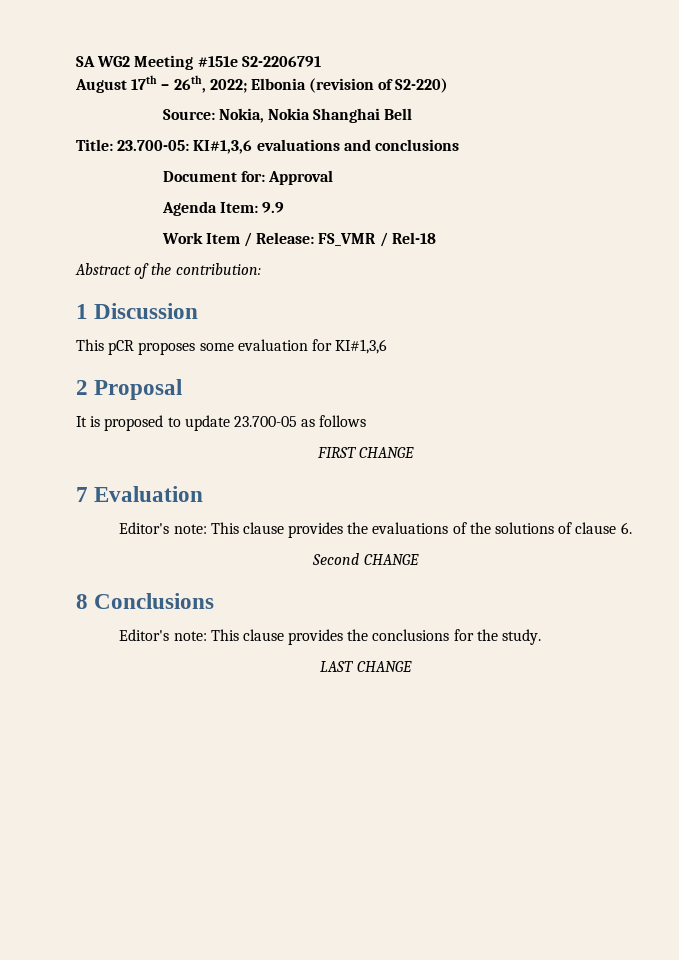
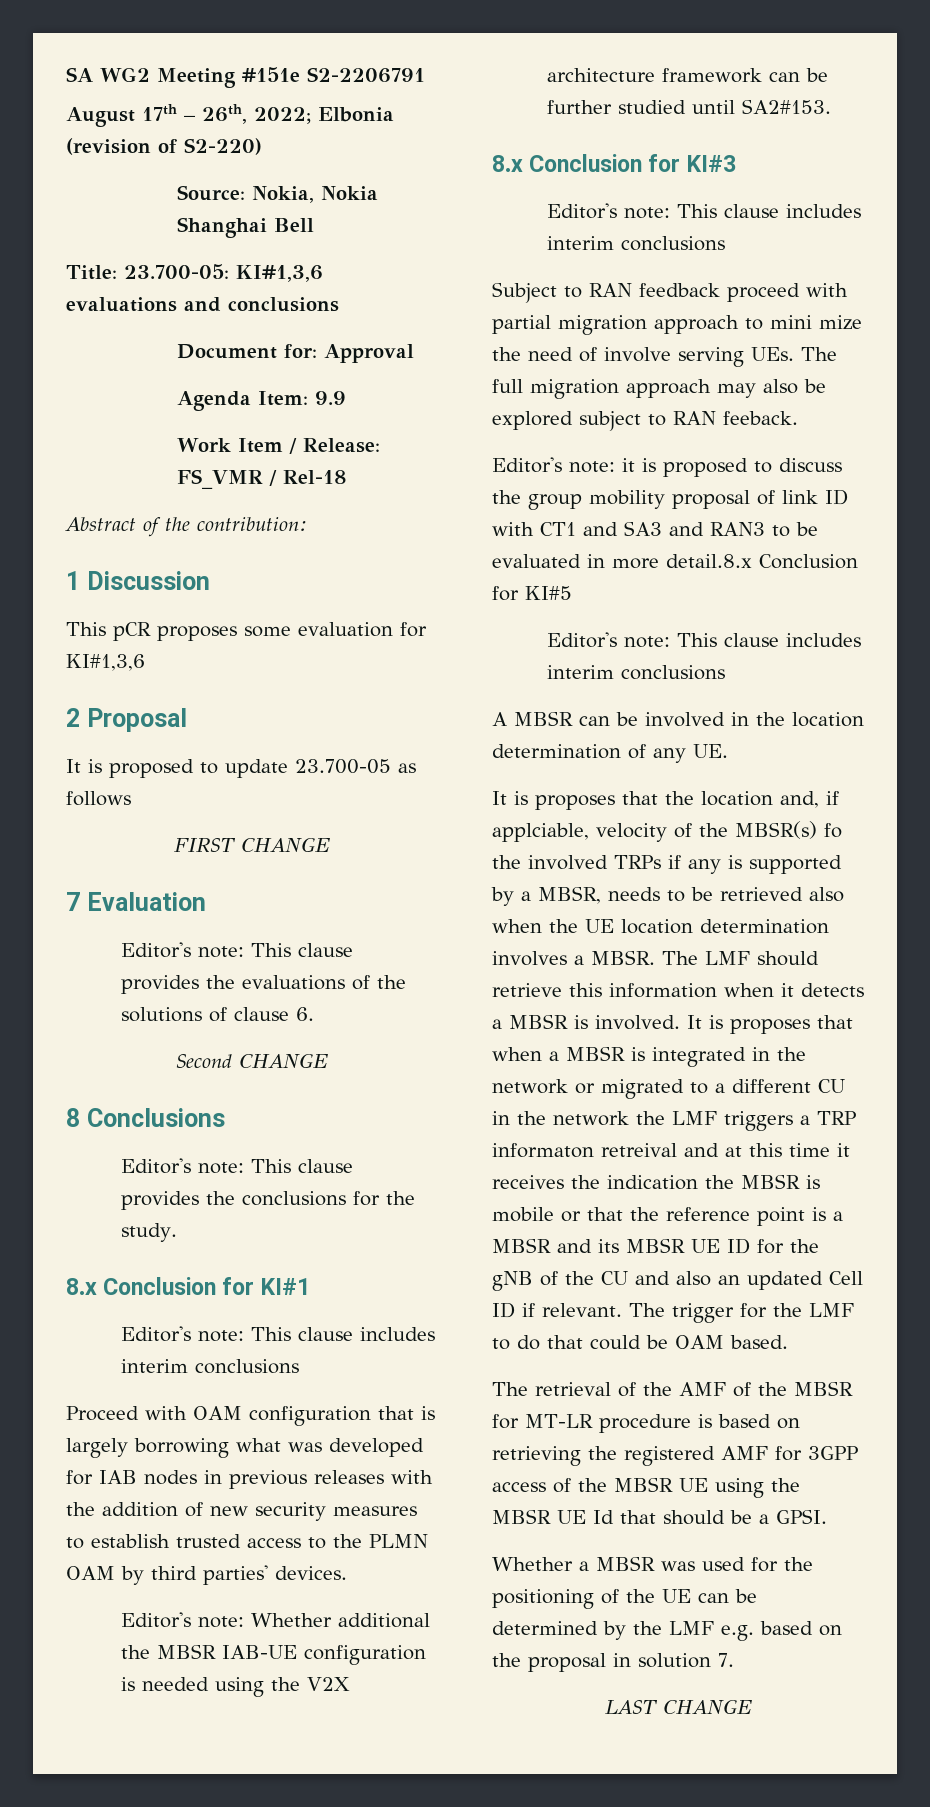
(541, 637) none -> [66,1277,310,1295] [121,1326,436,1342] [121,1359,300,1374] [66,1406,435,1426] [66,1438,424,1458] [66,1470,433,1489] [66,1502,417,1521] [66,1534,428,1549] [66,1565,347,1585] [121,1612,431,1628] [121,1644,427,1665] [121,1677,351,1697] [547,68,829,83] [547,99,832,114] [492,154,736,172] [547,203,862,219] [547,236,726,251] [492,282,848,303] [492,315,862,335] [492,347,837,367] [492,379,826,399] [492,411,798,431] [492,457,842,477] [492,489,848,510] [492,521,818,537] [492,554,858,569] [492,586,572,601] [547,632,862,648] [547,665,726,680] [492,711,864,727] [492,744,728,763] [492,791,839,810] [492,821,842,842] [492,855,842,874] [491,886,844,906] [492,919,829,934] [492,950,819,966] [492,983,864,998] [492,1014,853,1034] [492,1046,806,1067] [492,1079,845,1099] [492,1111,856,1131] [492,1143,850,1158] [492,1174,820,1190] [492,1207,843,1226] [492,1238,819,1254] [492,1271,863,1291] [492,1302,854,1323] [492,1335,788,1350] [492,1381,853,1397] [492,1414,800,1433] [492,1446,858,1466] [492,1477,800,1498] [492,1509,827,1525] [492,1556,813,1572] [492,1589,757,1609] [492,1621,842,1641] [492,1653,734,1672] // 8.x Conclusion for KI#1 // Editor's note: This clause includes interim conclusions // Proceed with OAM configuration that is largely borrowing what was developed for IAB nodes in previous releases with the addition of new security measures to establish trusted access to the PLMN OAM by third parties' devices. // Editor's note: Whether additional the MBSR IAB-UE configuration is needed using the V2X architecture framework can be further studied until SA2#153. // 8.x Conclusion for KI#3 // Editor's note: This clause includes interim conclusions // Subject to RAN feedback proceed with partial migration approach to mini mize the need of involve serving UEs. The full migration approach may also be explored subject to RAN feeback. // Editor's note: it is proposed to discuss the group mobility proposal of link ID with CT1 and SA3 and RAN3 to be evaluated in more detail.8.x Conclusion for KI#5 // Editor's note: This clause includes interim conclusions // A MBSR can be involved in the location determination of any UE. // It is proposes that the location and, if applciable, velocity of the MBSR(s) fo the involved TRPs if any is supported by a MBSR, needs to be retrieved also when the UE location determination involves a MBSR. The LMF should retrieve this information when it detects a MBSR is involved. It is proposes that when a MBSR is integrated in the network or migrated to a different CU in the network the LMF triggers a TRP informaton retreival and at this time it receives the indication the MBSR is mobile or that the reference point is a MBSR and its MBSR UE ID for the gNB of the CU and also an updated Cell ID if relevant. The trigger for the LMF to do that could be OAM based. // The retrieval of the AMF of the MBSR for MT-LR procedure is based on retrieving the registered AMF for 3GPP access of the MBSR UE using the MBSR UE Id that should be a GPSI. // Whether a MBSR was used for the positioning of the UE can be determined by the LMF e.g. based on the proposal in solution 7.

